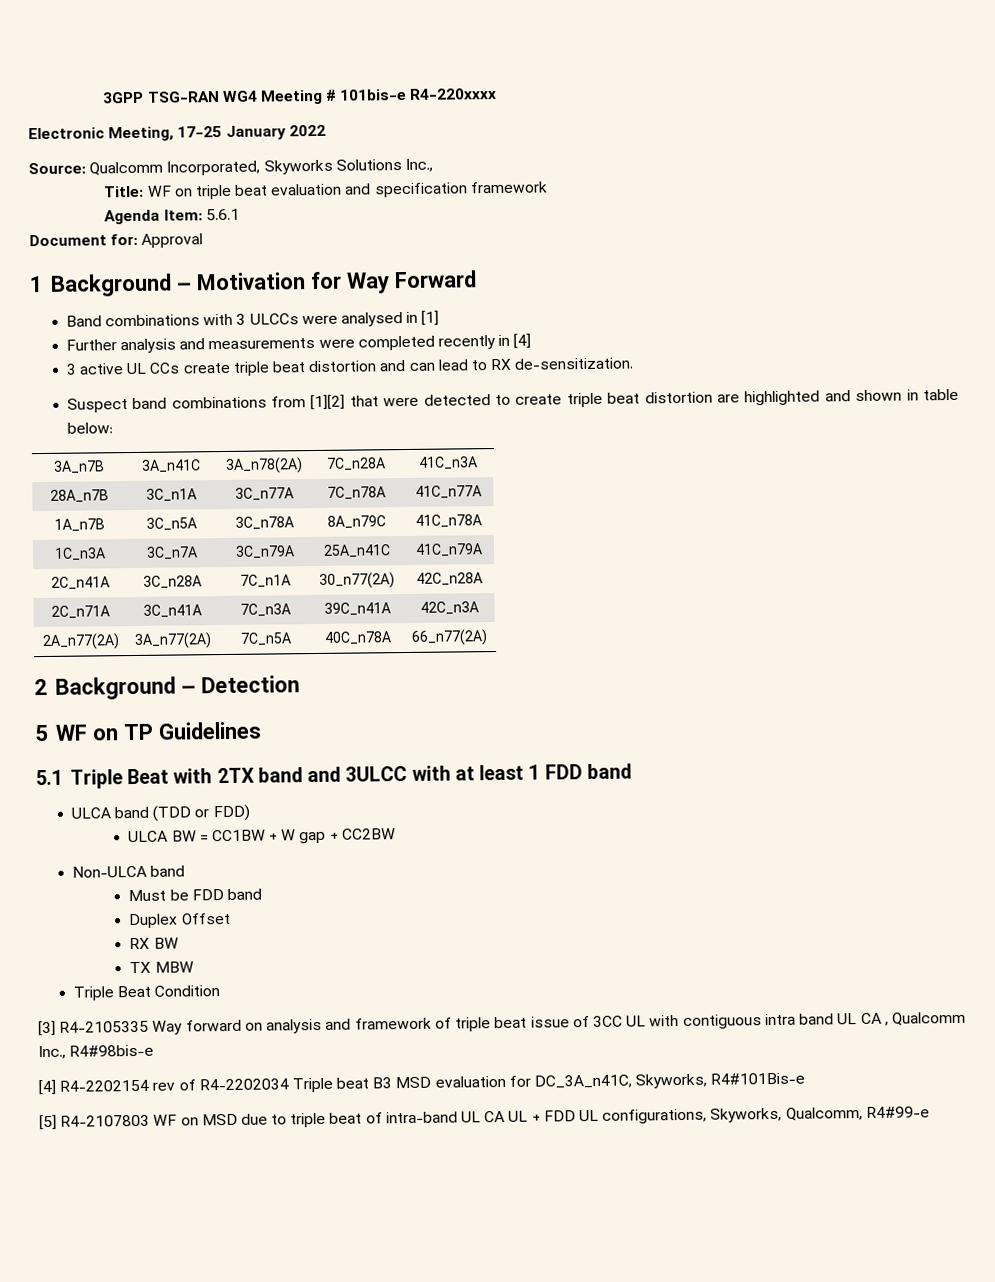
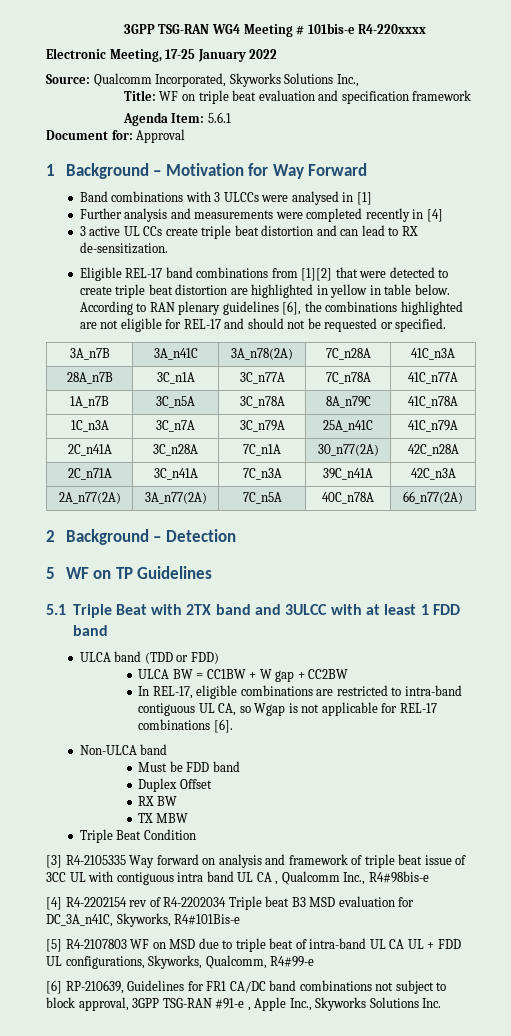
[66,398,128,413] Suspect -> [79,267,163,281] Eligible REL-17
[824,388,959,402] [66,422,113,434] and shown in table below: -> [316,284,450,298] [79,301,463,315] [79,318,447,332] in yellow in table below. According to RAN plenary guidelines [6], the combinations highlighted are not eligible for REL-17 and should not be requested or specified.
(396, 834) none -> [138,685,462,699] [138,702,437,716] [138,719,233,733] // In REL-17, eligible combinations are restricted to intra-band contiguous UL CA, so Wgap is not applicable for REL-17 combinations [6].
(930, 1112) none -> [46,980,447,994] [46,997,442,1011] // [6] RP-210639, Guidelines for FR1 CA/DC band combinations not subject to block approval, 3GPP TSG-RAN #91-e , Apple Inc., Skyworks Solutions Inc.

